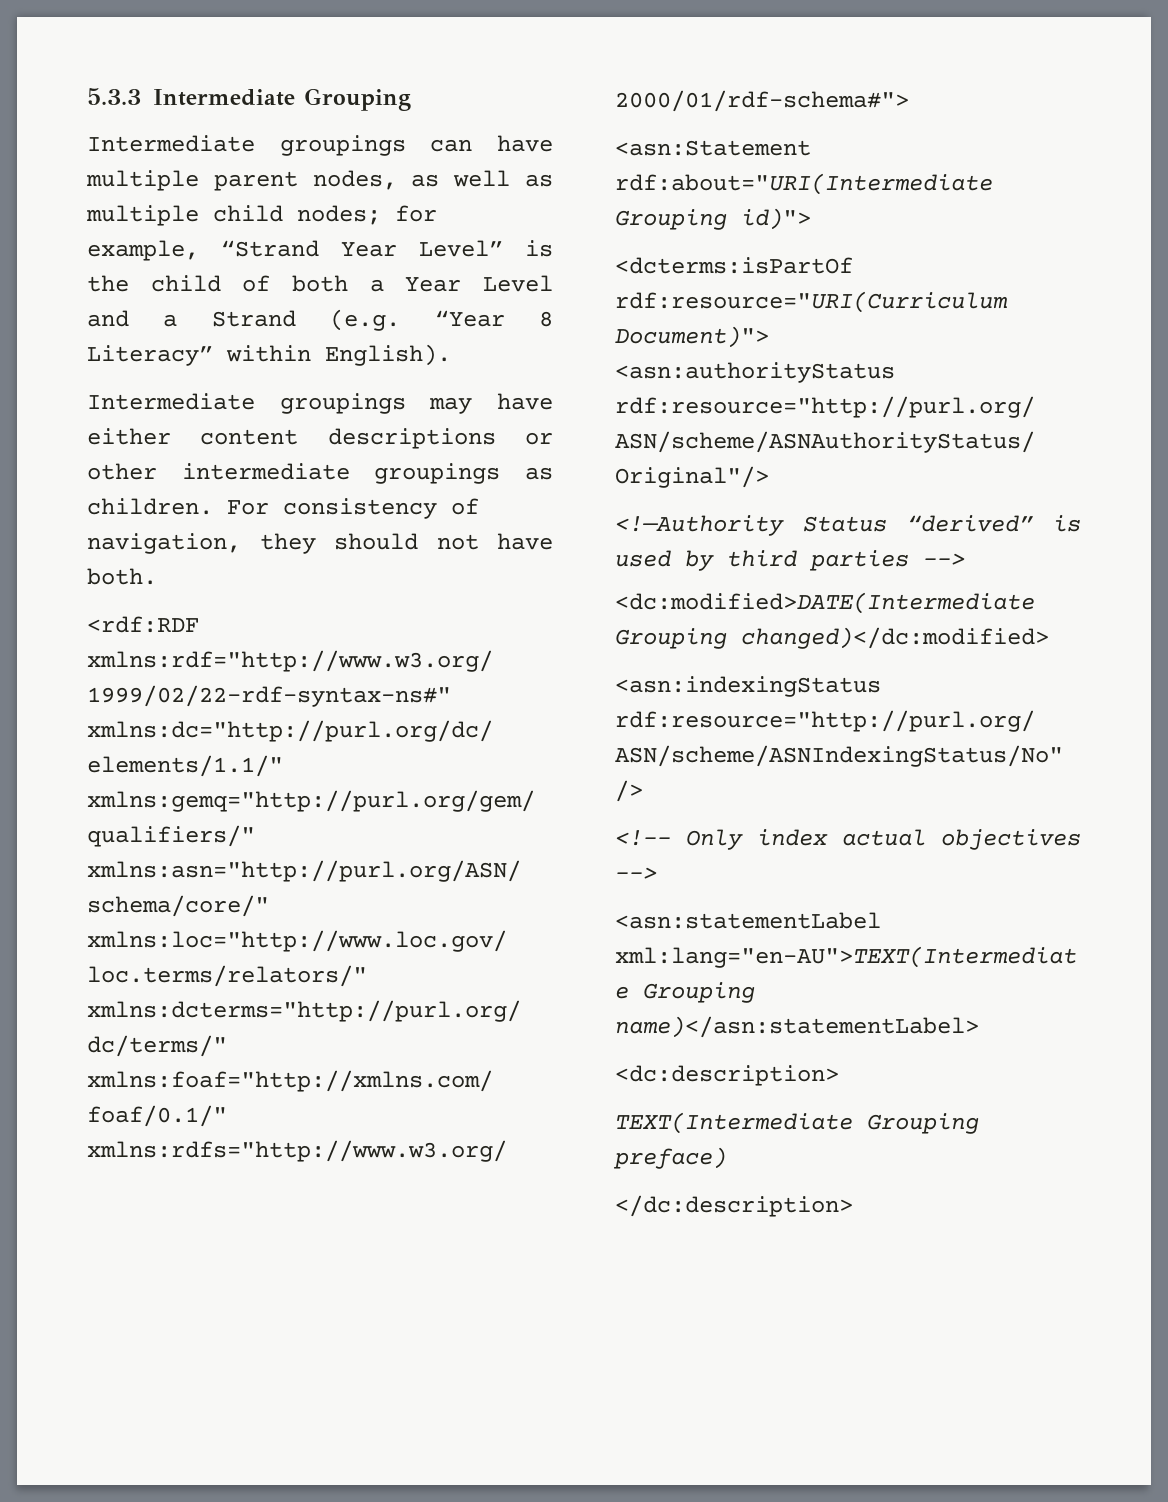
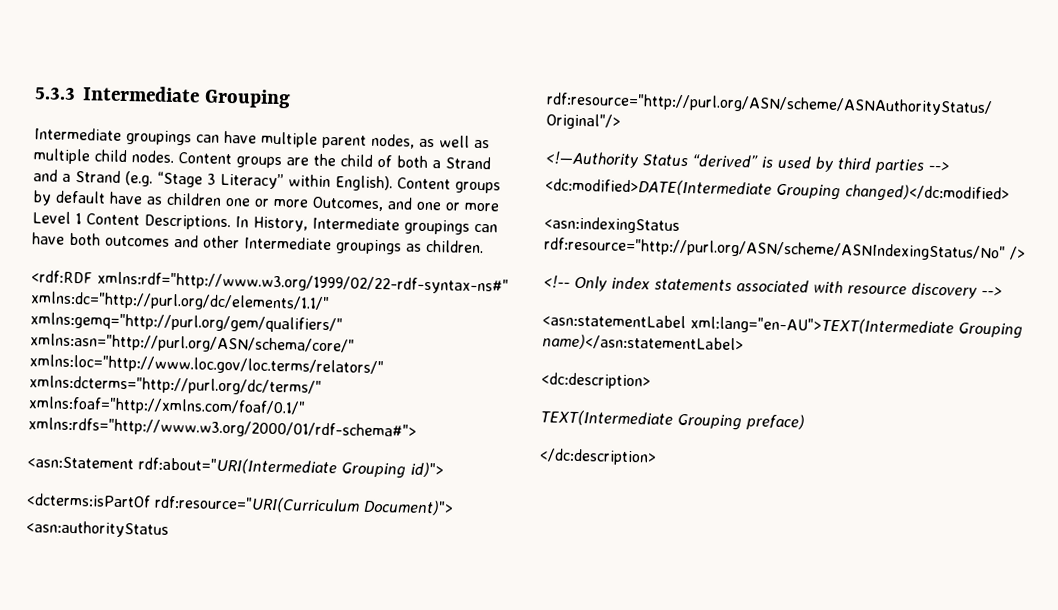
[297,205,437,225] [87,240,553,261] nodes; for example, “Strand Year Level” is -> [131,150,309,169] nodes. Content groups are
[405,275,553,292] Year Level -> [445,156,491,170] Strand
[434,310,553,327] “Year 8 -> [157,171,216,188] “Stage 3
[87,393,553,414] [87,428,553,449] [87,463,553,484] [87,498,479,519] [87,533,553,554] [87,568,157,585] // Intermediate groupings may have either content descriptions or other intermediate groupings as children. For consistency of navigation, they should not have both. -> [397,177,501,194] [32,190,499,212] [32,211,498,235] [32,232,484,255] Content groups by default have as children one or more Outcomes, and one or more Level 1 Content Descriptions. In History, Intermediate groupings can have both outcomes and other Intermediate groupings as children.
[842,829,1081,850] actual objectives -> [654,278,978,299] statements associated with resource discovery

